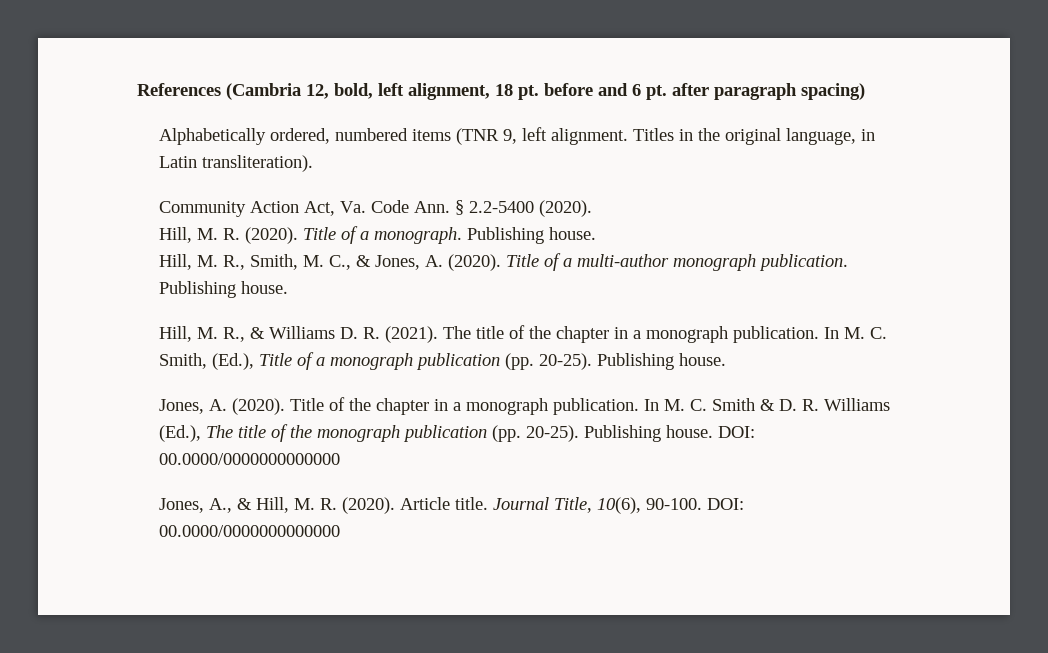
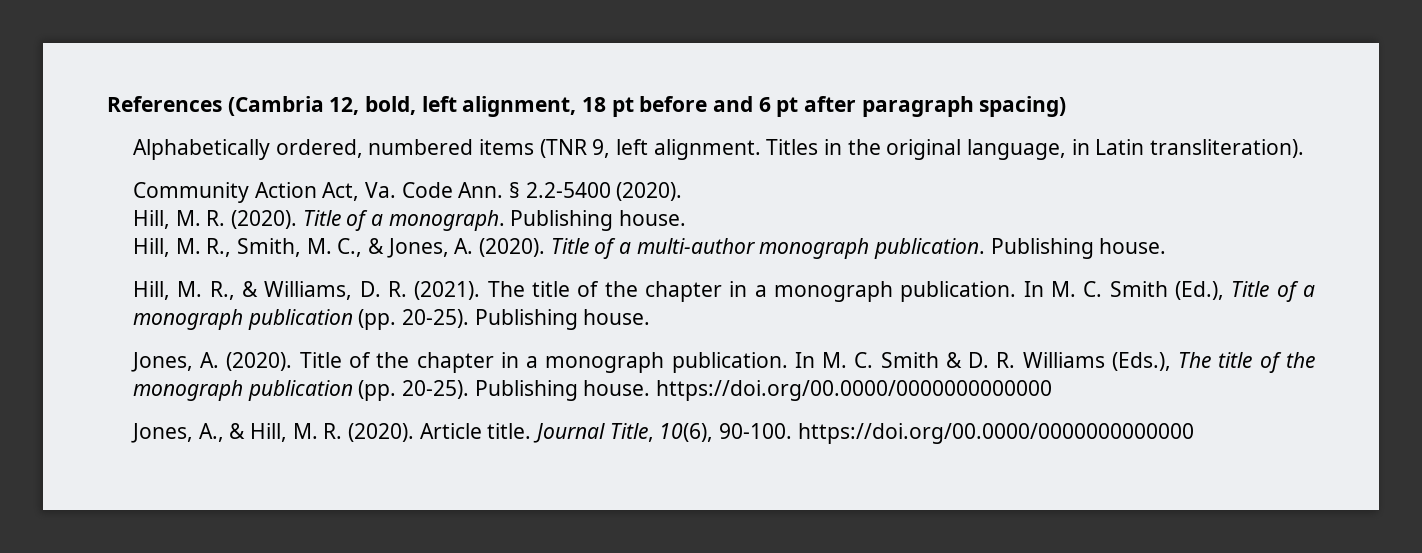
[518,85,539,100] pt. -> [611,97,634,117] pt
[646,85,667,100] pt. -> [776,97,799,117] pt
[268,326,335,339] Williams -> [264,281,353,300] Williams,
[158,353,207,369] Smith, -> [1109,281,1168,297] Smith
[158,425,201,442] (Ed.), -> [1111,352,1171,371] (Eds.),
[717,426,755,438] [158,453,340,465] DOI: 00.0000/0000000000000 -> [655,380,1052,401] https://doi.org/00.0000/0000000000000
[706,498,744,510] [158,525,340,537] DOI: 00.0000/0000000000000 -> [797,423,1194,444] https://doi.org/00.0000/0000000000000

